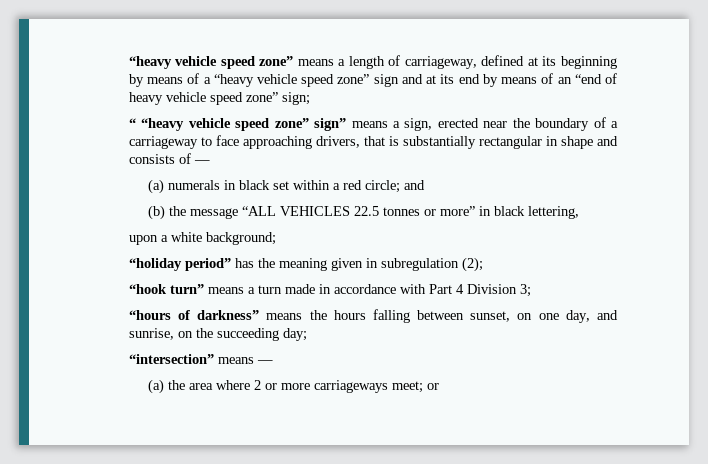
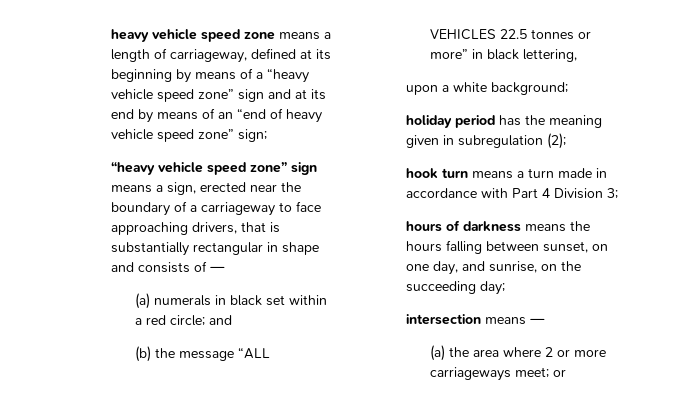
[128,56,294,69] “heavy vehicle speed zone” -> [110,29,275,42] heavy vehicle speed zone
[128,118,347,131] “ “heavy vehicle speed zone” sign” -> [110,161,317,175] “heavy vehicle speed zone” sign
[128,258,231,271] “holiday period” -> [405,115,495,128] holiday period
[128,284,204,294] “hook turn” -> [405,168,468,179] hook turn
[128,310,260,320] “hours of darkness” -> [405,220,521,232] hours of darkness
[128,354,214,364] “intersection” -> [405,314,481,325] intersection

